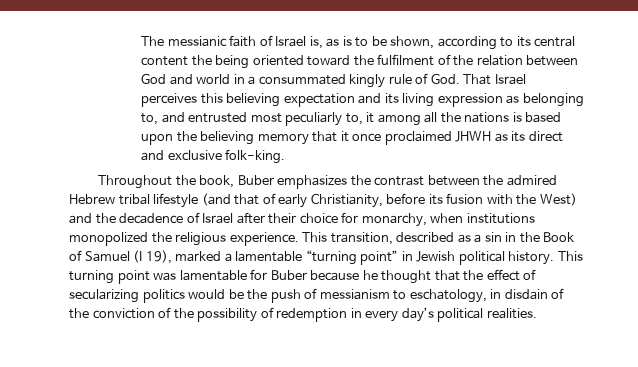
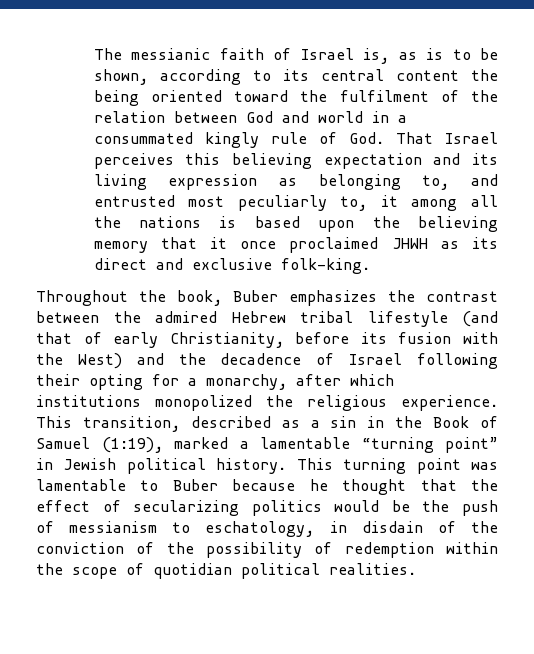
[236,212,464,227] after their choice for monarchy, when -> [416,353,498,369] [36,374,394,390] following their opting for a monarchy, after which
[133,250,172,264] (I 19), -> [101,437,163,453] (1:19),
[250,269,268,280] for -> [140,480,159,491] to
[350,307,434,322] in every day’s -> [445,542,498,554] [36,563,232,579] within the scope of quotidian

